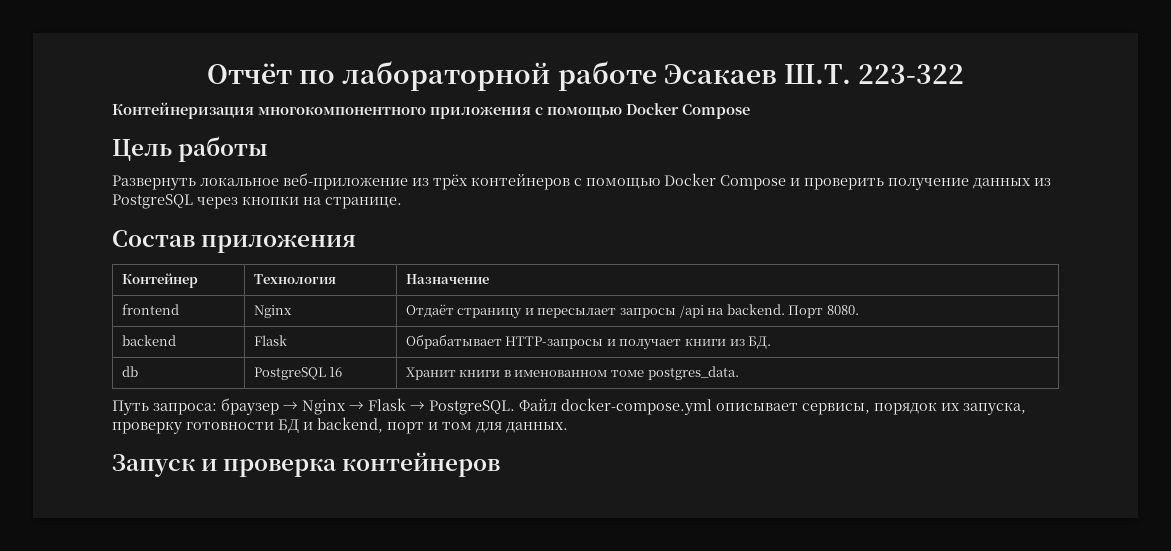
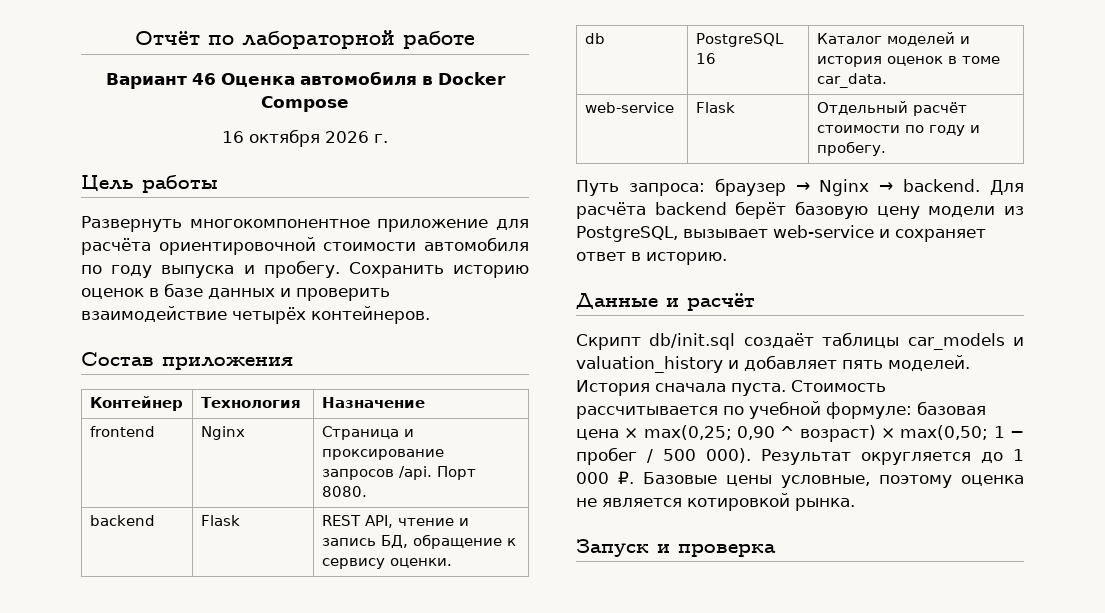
[663,64,964,84] [112,102,750,119] [112,136,269,162] [112,173,1051,190] [112,194,402,209] Эсакаев Ш.Т. 223-322 // Контейнеризация многокомпонентного приложения с помощью Docker Compose // Цель работы // Развернуть локальное веб-приложение из трёх контейнеров с помощью Docker Compose и проверить получение данных из PostgreSQL через кнопки на странице. -> [105,71,506,89] [261,96,349,112] [222,129,388,147] [81,175,218,193] [81,216,529,232] [81,237,529,255] [81,260,529,278] [81,283,390,301] [81,306,430,324] // Вариант 46 Оценка автомобиля в Docker Compose // 16 октября 2026 г. // Цель работы // Развернуть многокомпонентное приложение для расчёта ориентировочной стоимости автомобиля по году выпуска и пробегу. Сохранить историю оценок в базе данных и проверить взаимодействие четырёх контейнеров.
[405,304,859,319] [121,335,176,346] [253,335,287,346] [405,334,772,350] [121,366,138,377] [253,367,343,380] [405,366,739,380] Отдаёт страницу и пересылает запросы /api на backend. Порт 8080. // backend | Flask | Обрабатывает HTTP-запросы и получает книги из БД. // db | PostgreSQL 16 | Хранит книги в именованном томе postgres_data. -> [321,426,414,440] [321,449,444,460] [321,466,476,480] [321,486,367,497] [89,515,155,526] [200,515,240,526] [321,515,469,528] [321,534,516,549] [321,558,452,569] [584,33,605,44] [695,33,784,47] [695,53,716,64] [816,32,970,46] [816,56,1000,67] [816,73,887,88] [584,102,674,113] [695,102,735,113] [816,101,967,116] [816,125,980,136] [816,141,886,156] Страница и проксирование запросов /api. Порт 8080. // backend | Flask | REST API, чтение и запись БД, обращение к сервису оценки. // db | PostgreSQL 16 | Каталог моделей и история оценок в томе car_data. // web-service | Flask | Отдельный расчёт стоимости по году и пробегу.
[368,398,1026,415] [112,417,568,434] Flask → PostgreSQL. Файл docker-compose.yml описывает сервисы, порядок их запуска, проверку готовности БД и backend, порт и том для данных. -> [903,179,1024,195] [576,201,1024,219] [576,225,986,242] [576,252,727,265] [576,293,755,311] [576,332,1024,350] [576,355,970,373] [576,380,886,396] [576,401,986,419] [576,425,1024,442] [576,447,1024,465] [576,471,1024,488] [576,493,855,511] backend. Для расчёта backend берёт базовую цену модели из PostgreSQL, вызывает web-service и сохраняет ответ в историю. // Данные и расчёт // Скрипт db/init.sql создаёт таблицы car_models и valuation_history и добавляет пять моделей. История сначала пуста. Стоимость рассчитывается по учебной формуле: базовая цена × max(0,25; 0,90 ^ возраст) × max(0,50; 1 − пробег / 500 000). Результат округляется до 1 000 ₽. Базовые цены условные, поэтому оценка не является котировкой рынка.
[342,452,501,477] контейнеров -> (776, 550) none

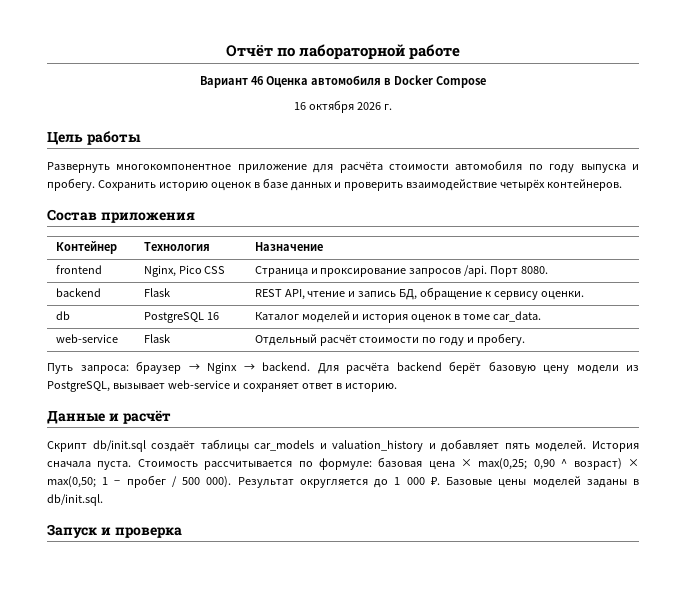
[158,237,316,255] ориентировочной -> (383, 167) none
[200,426,245,440] Nginx -> [143,265,226,277] Nginx, Pico CSS
[749,401,821,419] учебной -> (313, 464) none
[781,475,1024,488] [576,493,855,511] условные, поэтому оценка не является котировкой рынка. -> [532,476,640,488] [47,494,103,506] моделей заданы в db/init.sql.

